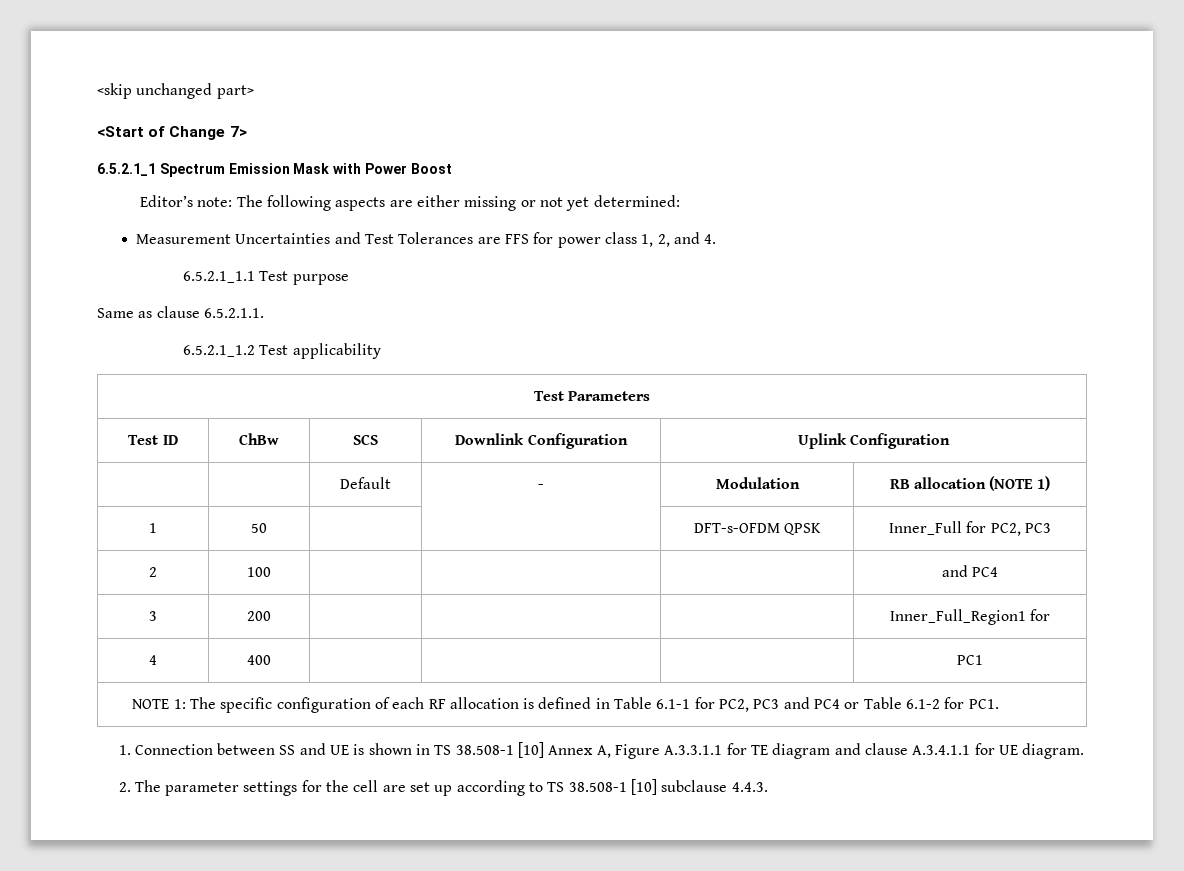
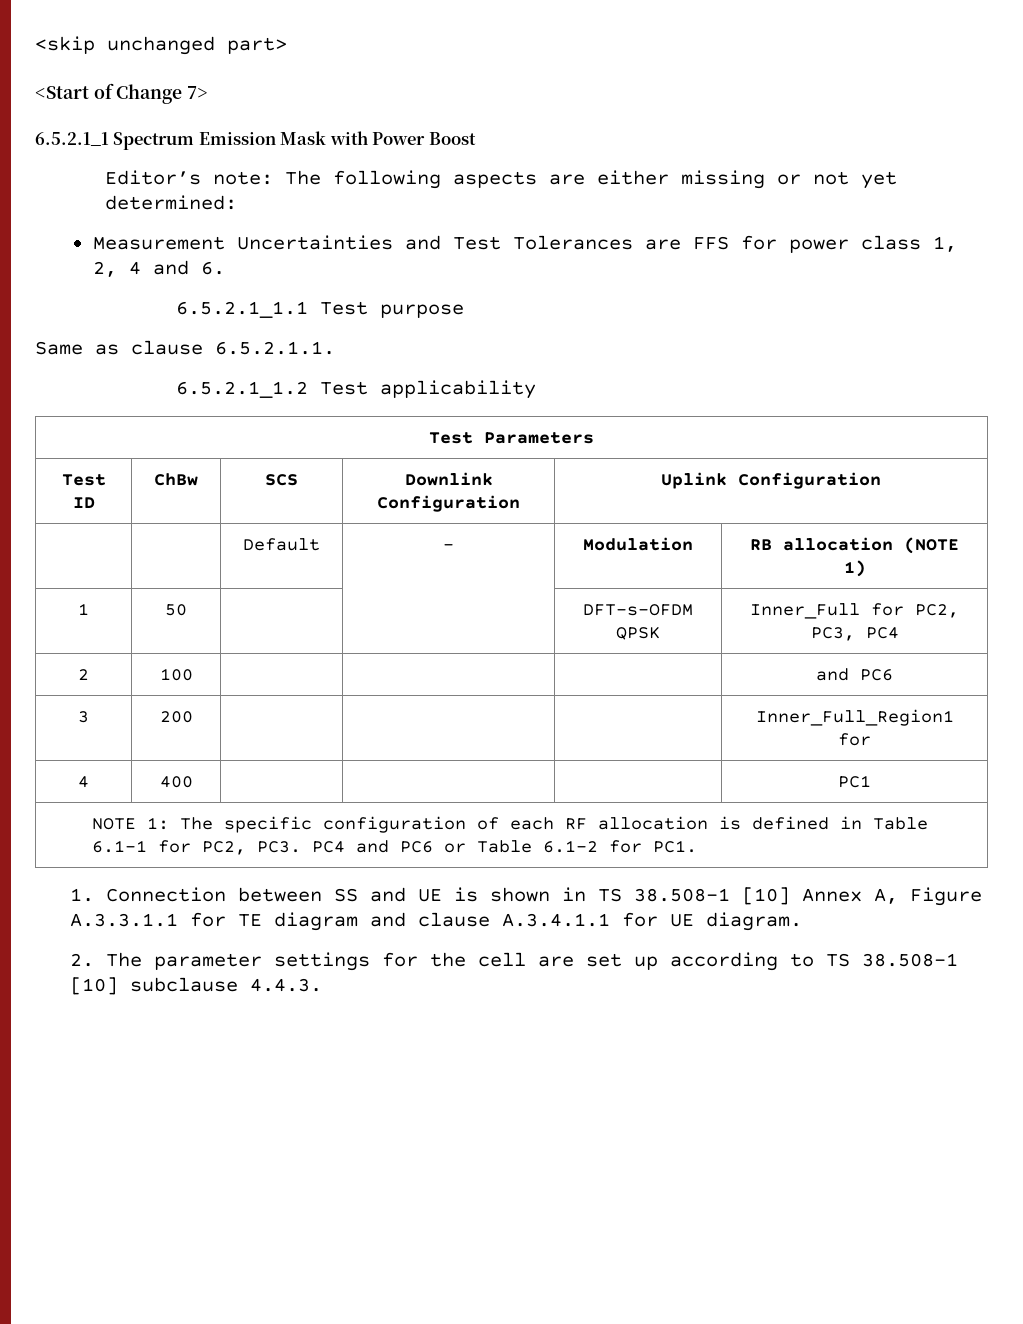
[673,232,717,244] and 4. -> [128,260,225,275] 4 and 6.
[1024,523,1051,533] PC3 -> [810,627,899,641] PC3, PC4
[972,567,999,577] PC4 -> [860,669,893,681] PC6
[753,697,841,709] PC3 and PC4 -> [257,840,434,853] PC3. PC4 and PC6

